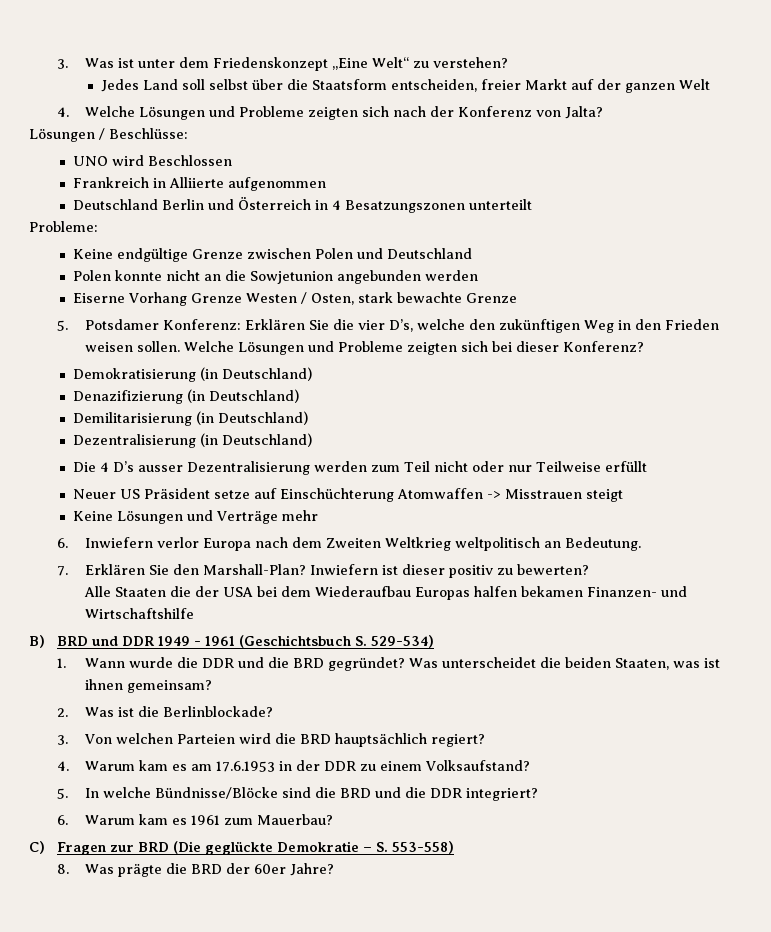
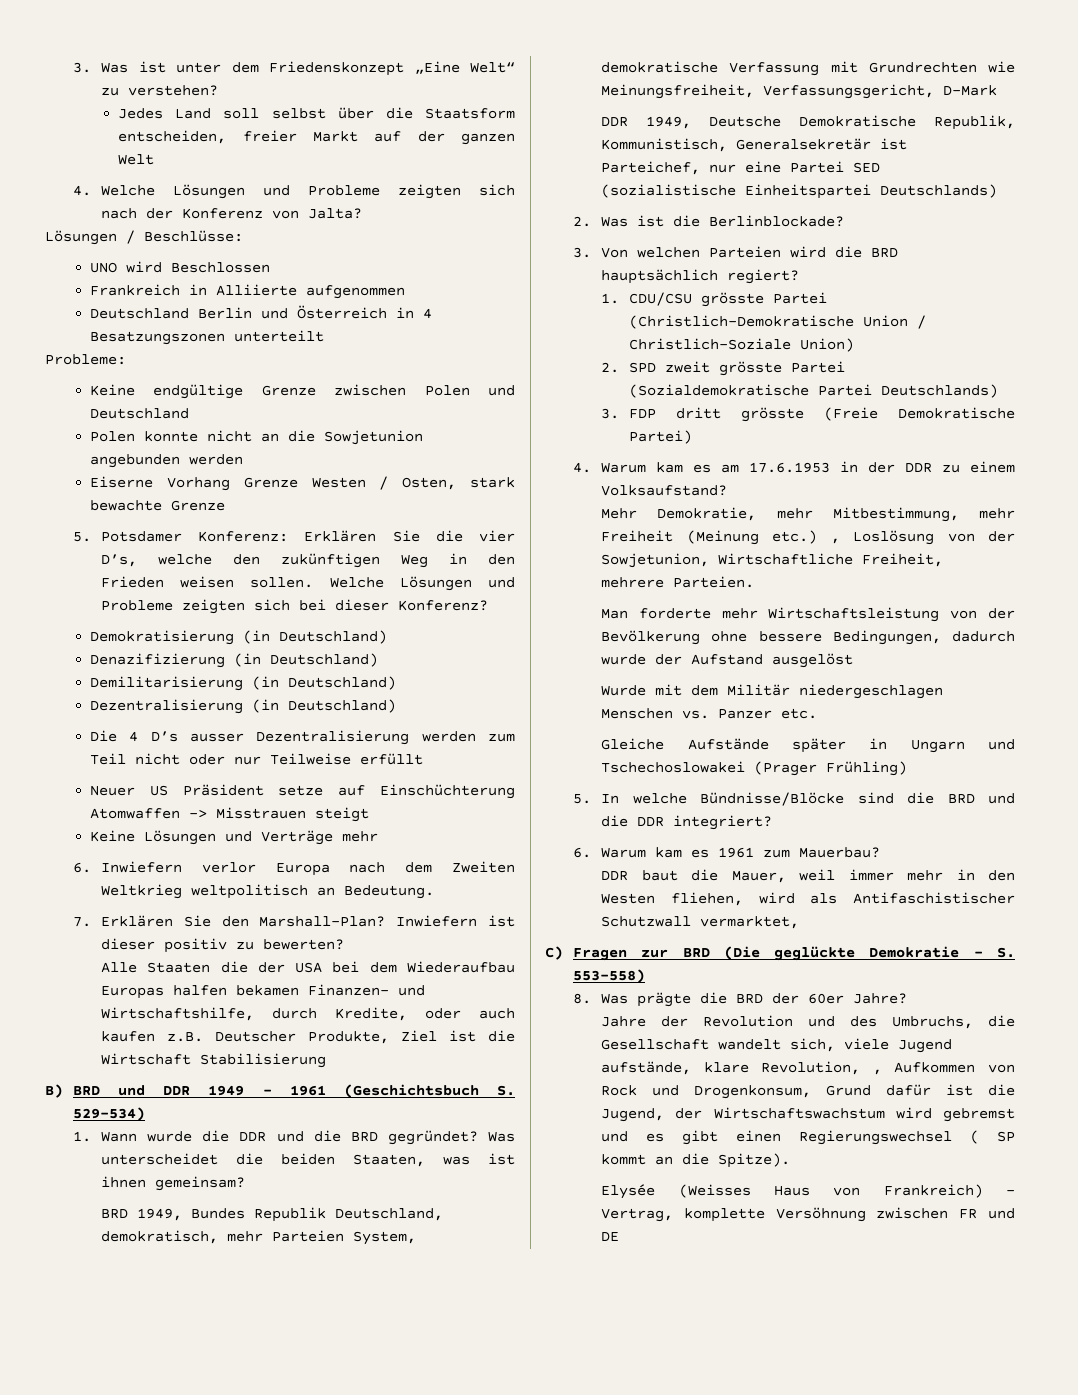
[85,608,195,619] Wirtschaftshilfe -> [101,1007,515,1021] [101,1030,515,1044] [101,1053,327,1068] Wirtschaftshilfe, durch Kredite, oder auch kaufen z.B. Deutscher Produkte, Ziel ist die Wirtschaft Stabilisierung
(213, 686) none -> [101,1207,444,1222] [101,1230,417,1245] [601,61,1015,76] [601,84,998,99] [601,115,1015,130] [601,138,908,152] [601,161,881,175] [601,184,998,199] // BRD 1949, Bundes Republik Deutschland, demokratisch, mehr Parteien System, demokratische Verfassung mit Grundrechten wie Meinungsfreiheit, Verfassungsgericht, D-Mark // DDR 1949, Deutsche Demokratische Republik, Kommunistisch, Generalsekretär ist Parteichef, nur eine Partei SED (sozialistische Einheitspartei Deutschlands)
(486, 740) none -> [601,292,828,307] [629,315,927,329] [629,338,855,352] [601,361,846,376] [629,384,999,398] [601,407,1015,422] [629,430,693,444] // 1. CDU/CSU grösste Partei (Christlich-Demokratische Union / Christlich-Soziale Union) // 2. SPD zweit grösste Partei (Sozialdemokratische Partei Deutschlands) // 3. FDP dritt grösste (Freie Demokratische Partei)
(531, 765) none -> [601,507,1015,522] [601,530,1015,545] [601,553,944,568] [601,576,755,588] [601,607,1015,622] [601,630,1015,645] [601,653,854,668] [601,684,944,699] [601,708,818,719] [601,738,1015,753] [601,761,908,776] // Mehr Demokratie, mehr Mitbestimmung, mehr Freiheit (Meinung etc.) , Loslösung von der Sowjetunion, Wirtschaftliche Freiheit, mehrere Parteien. // Man forderte mehr Wirtschaftsleistung von der Bevölkerung ohne bessere Bedingungen, dadurch wurde der Aufstand ausgelöst // Wurde mit dem Militär niedergeschlagen Menschen vs. Panzer etc. // Gleiche Aufstände später in Ungarn und Tschechoslowakei (Prager Frühling)
(334, 819) none -> [601,869,1015,883] [601,892,1015,906] [601,916,800,929] // DDR baut die Mauer, weil immer mehr in den Westen fliehen, wird als Antifaschistischer Schutzwall vermarktet,
(335, 869) none -> [601,1015,1015,1029] [601,1038,953,1053] [601,1061,1015,1075] [601,1084,1015,1099] [601,1107,1015,1122] [601,1130,1015,1145] [601,1153,791,1168] [601,1184,1015,1199] [601,1207,1015,1222] [601,1232,620,1241] // Jahre der Revolution und des Umbruchs, die Gesellschaft wandelt sich, viele Jugend aufstände, klare Revolution, , Aufkommen von Rock und Drogenkonsum, Grund dafür ist die Jugend, der Wirtschaftswachstum wird gebremst und es gibt einen Regierungswechsel ( SP kommt an die Spitze). // Elysée (Weisses Haus von Frankreich) – Vertrag, komplette Versöhnung zwischen FR und DE

